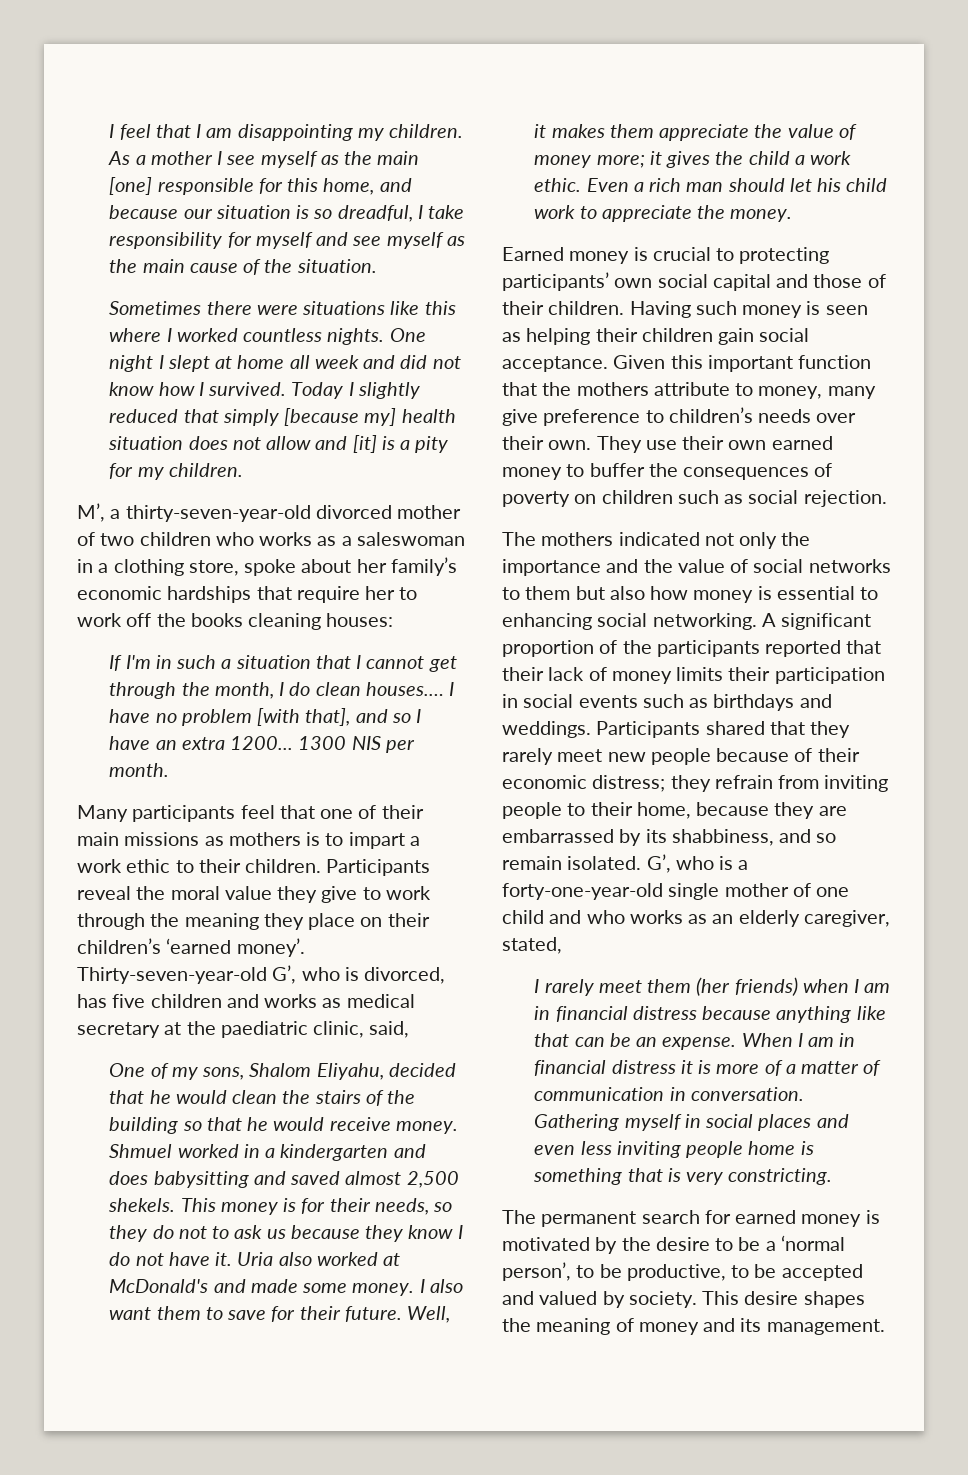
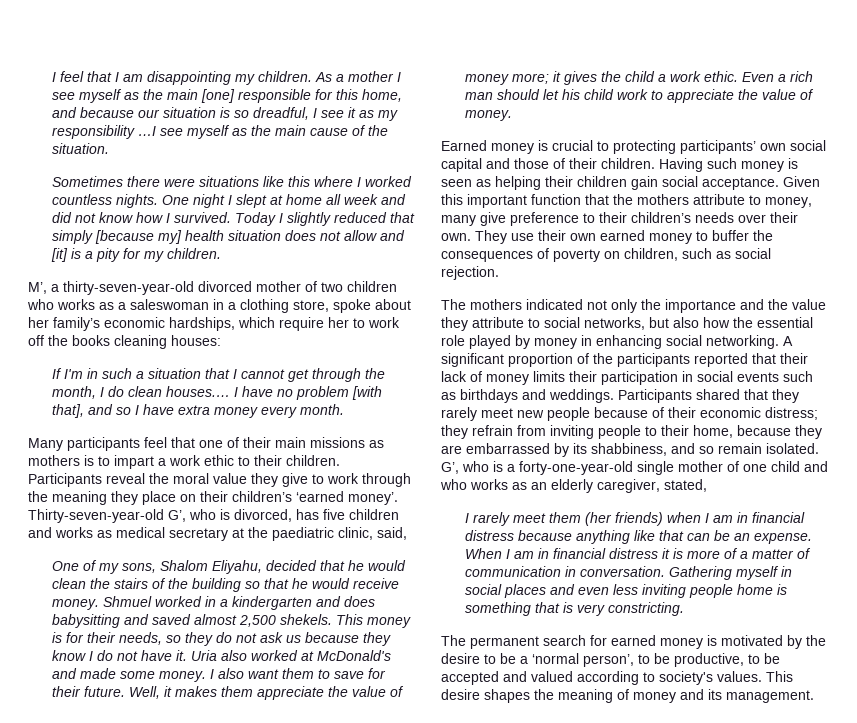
[428,205,465,219] [109,232,349,249] take responsibility for myself and -> [321,107,399,121] [52,125,157,139] see it as my responsibility …I
[167,586,292,603] hardships that -> [169,317,275,331] hardships, which
[155,736,415,753] an extra 1200... 1300 NIS per -> [178,405,298,418] extra money every
[212,1226,230,1239] to -> (258, 638) none
(726, 212) none -> [762,89,815,100] value of
(664, 416) none -> [599,212,627,223] their
[601,490,673,504] children -> [624,248,678,261] children,
[730,559,891,573] [502,586,879,603] of social networks to them but also how money is essential to -> [441,317,813,331] [441,335,592,349] they attribute to social networks, but also how the essential role played by money in
[602,1291,697,1308] by society. -> [577,671,762,685] according to society's values.

